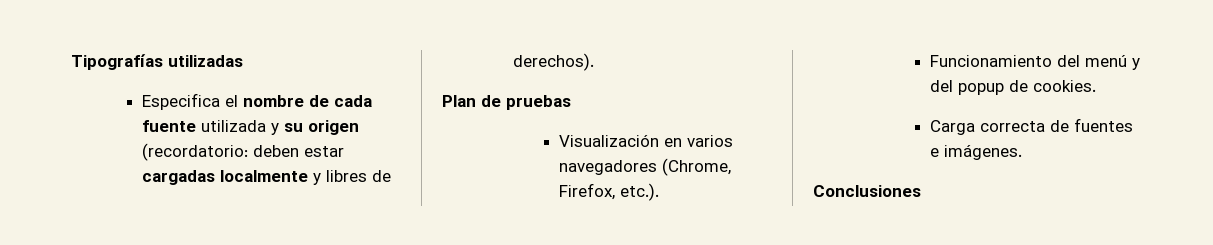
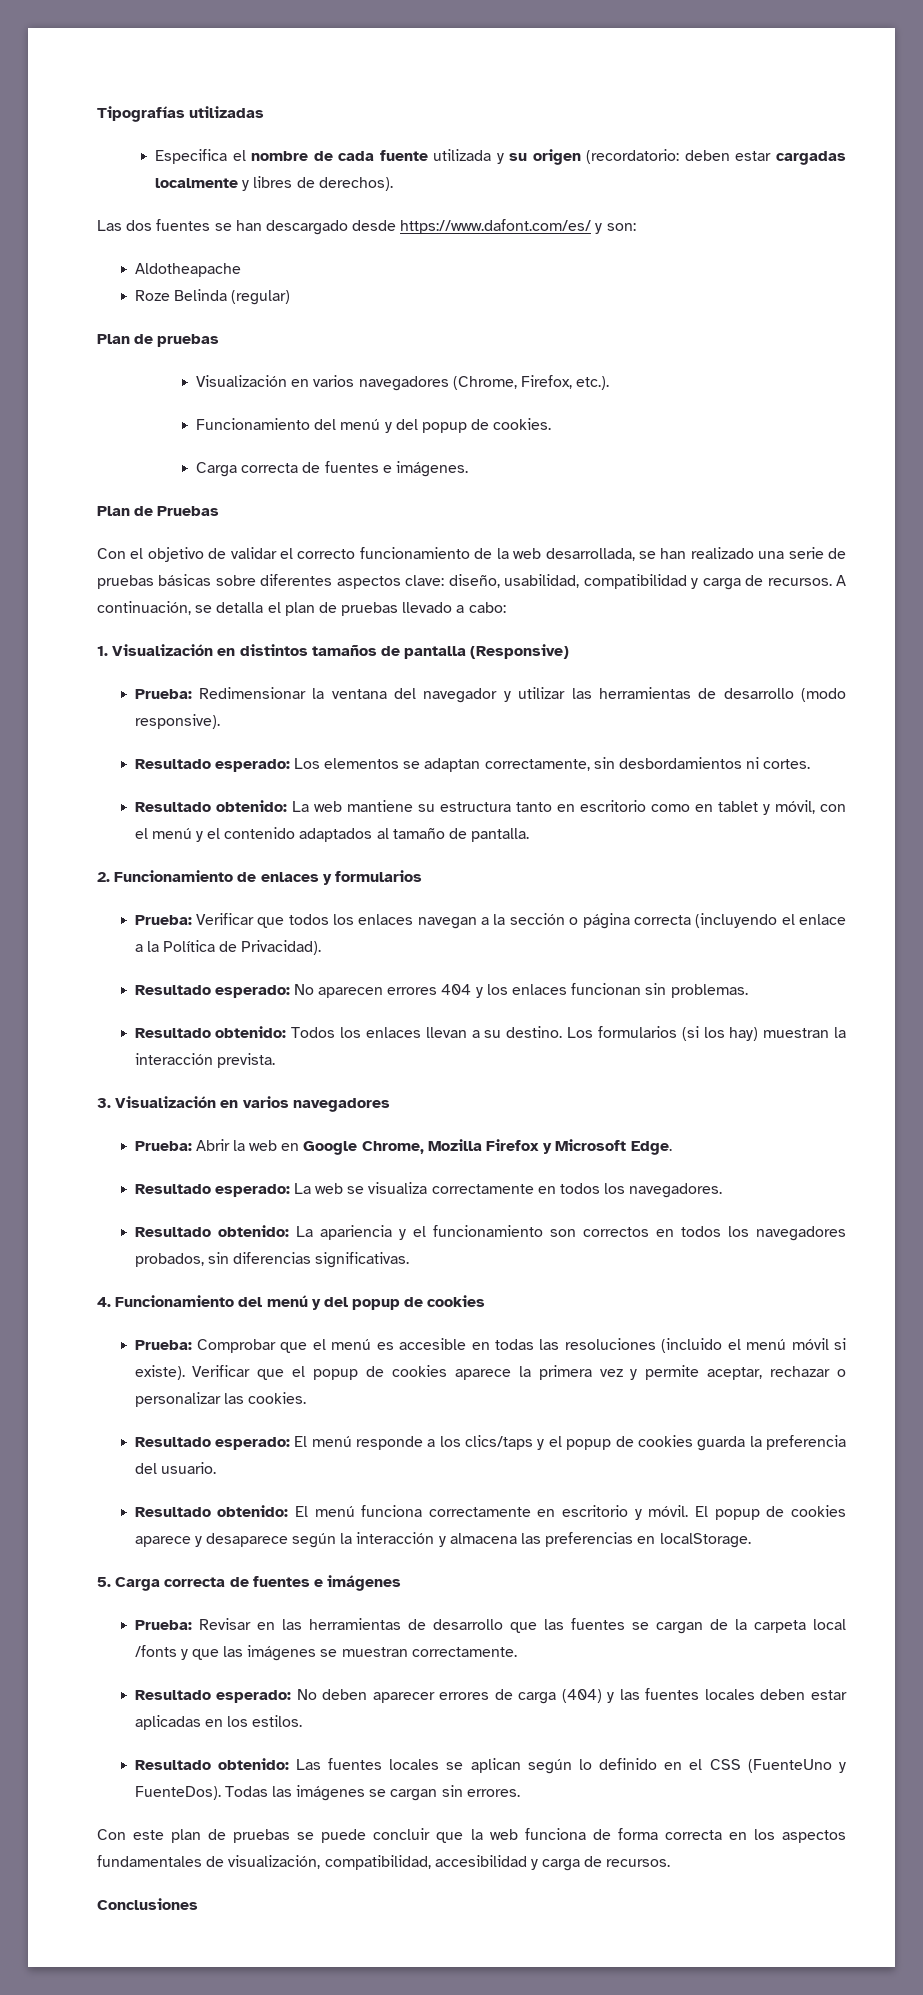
(595, 62) none -> [97,219,636,235] [134,263,241,277] [134,289,290,305] // Las dos fuentes se han descargado desde https://www.dafont.com/es/ y son: // Aldotheapache // Roze Belinda (regular)
(1023, 152) none -> [97,506,220,516] [97,547,846,562] [97,574,846,590] [97,601,506,616] [97,644,570,659] [134,687,846,703] [134,714,220,729] [134,757,811,772] [134,800,846,815] [134,827,530,842] [97,870,422,885] [134,913,846,929] [134,940,322,955] [134,983,748,998] [134,1026,846,1041] [134,1053,275,1068] [97,1096,390,1112] [134,1139,672,1155] [134,1182,723,1198] [134,1225,846,1241] [134,1252,410,1268] [97,1295,486,1310] [134,1338,846,1353] [134,1365,847,1380] [134,1392,306,1407] [134,1435,847,1451] [134,1462,216,1474] [134,1505,847,1520] [134,1532,751,1548] [97,1575,402,1591] [134,1618,846,1634] [134,1645,517,1661] [134,1688,848,1704] [134,1715,303,1730] [134,1758,847,1774] [134,1785,520,1801] [97,1828,846,1843] [97,1855,671,1871] // Plan de Pruebas // Con el objetivo de validar el correcto funcionamiento de la web desarrollada, se han realizado una serie de pruebas básicas sobre diferentes aspectos clave: diseño, usabilidad, compatibilidad y carga de recursos. A continuación, se detalla el plan de pruebas llevado a cabo: // 1. Visualización en distintos tamaños de pantalla (Responsive) // Prueba: Redimensionar la ventana del navegador y utilizar las herramientas de desarrollo (modo responsive). // Resultado esperado: Los elementos se adaptan correctamente, sin desbordamientos ni cortes. // Resultado obtenido: La web mantiene su estructura tanto en escritorio como en tablet y móvil, con el menú y el contenido adaptados al tamaño de pantalla. // 2. Funcionamiento de enlaces y formularios // Prueba: Verificar que todos los enlaces navegan a la sección o página correcta (incluyendo el enlace a la Política de Privacidad). // Resultado esperado: No aparecen errores 404 y los enlaces funcionan sin problemas. // Resultado obtenido: Todos los enlaces llevan a su destino. Los formularios (si los hay) muestran la interacción prevista. // 3. Visualización en varios navegadores // Prueba: Abrir la web en Google Chrome, Mozilla Firefox y Microsoft Edge. // Resultado esperado: La web se visualiza correctamente en todos los navegadores. // Resultado obtenido: La apariencia y el funcionamiento son correctos en todos los navegadores probados, sin diferencias significativas. // 4. Funcionamiento del menú y del popup de cookies // Prueba: Comprobar que el menú es accesible en todas las resoluciones (incluido el menú móvil si existe). Verificar que el popup de cookies aparece la primera vez y permite aceptar, rechazar o personalizar las cookies. // Resultado esperado: El menú responde a los clics/taps y el popup de cookies guarda la preferencia del usuario. // Resultado obtenido: El menú funciona correctamente en escritorio y móvil. El popup de cookies aparece y desaparece según la interacción y almacena las preferencias en localStorage. // 5. Carga correcta de fuentes e imágenes // Prueba: Revisar en las herramientas de desarrollo que las fuentes se cargan de la carpeta local /fonts y que las imágenes se muestran correctamente. // Resultado esperado: No deben aparecer errores de carga (404) y las fuentes locales deben estar aplicadas en los estilos. // Resultado obtenido: Las fuentes locales se aplican según lo definido en el CSS (FuenteUno y FuenteDos). Todas las imágenes se cargan sin errores. // Con este plan de pruebas se puede concluir que la web funciona de forma correcta en los aspectos fundamentales de visualización, compatibilidad, accesibilidad y carga de recursos.

